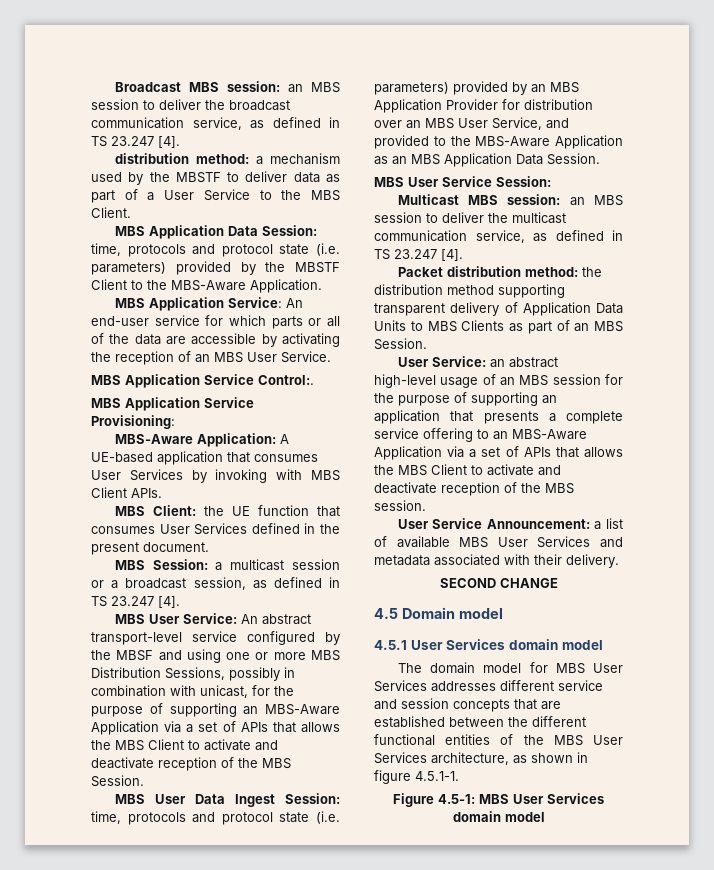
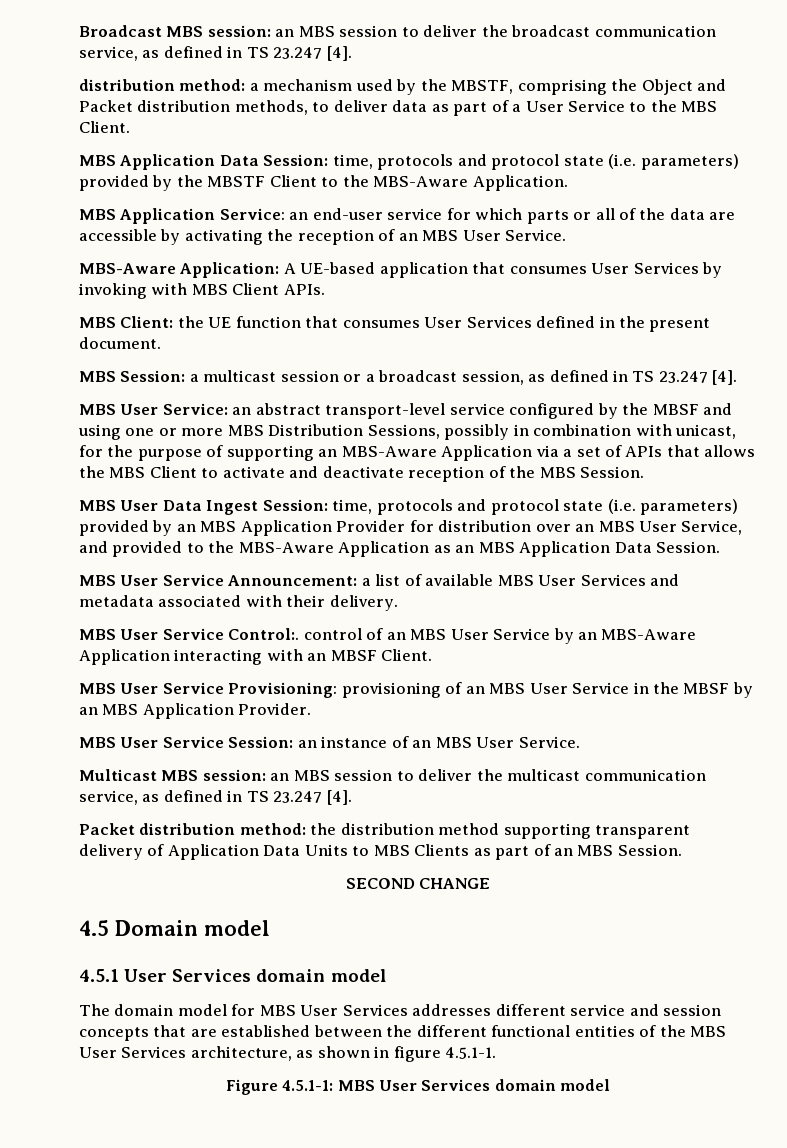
[175,172,221,183] MBSTF -> [451,79,727,95] [79,100,308,115] MBSTF, comprising the Object and Packet distribution methods,
[285,298,303,308] An -> [289,212,309,220] an
[91,374,314,388] [91,397,254,411] [91,415,175,429] // MBS Application Service Control:. // MBS Application Service Provisioning: -> (567, 235) none
[240,614,258,624] An -> [232,407,252,415] an
[496,176,551,187] Session: -> [228,574,680,586] [79,595,398,611] [79,628,697,644] [79,649,433,665] [79,682,753,698] [79,703,312,719] [79,736,580,748] Announcement: a list of available MBS User Services and metadata associated with their delivery. // MBS User Service Control:. control of an MBS User Service by an MBS-Aware Application interacting with an MBSF Client. // MBS User Service Provisioning: provisioning of an MBS User Service in the MBSF by an MBS Application Provider. // MBS User Service Session: an instance of an MBS User Service.
[397,356,558,368] [374,374,623,388] [374,392,557,406] [374,410,623,424] [374,428,587,442] [374,446,623,460] [374,464,561,476] [374,482,574,496] [374,500,426,511] [397,518,623,530] [374,536,623,548] [374,554,619,568] // User Service: an abstract high-level usage of an MBS session for the purpose of supporting an application that presents a complete service offering to an MBS-Aware Application via a set of APIs that allows the MBS Client to activate and deactivate reception of the MBS session. // User Service Announcement: a list of available MBS User Services and metadata associated with their delivery. -> (682, 850) none
[438,794,475,804] 4.5-1: -> [282,1080,334,1091] 4.5.1-1:

